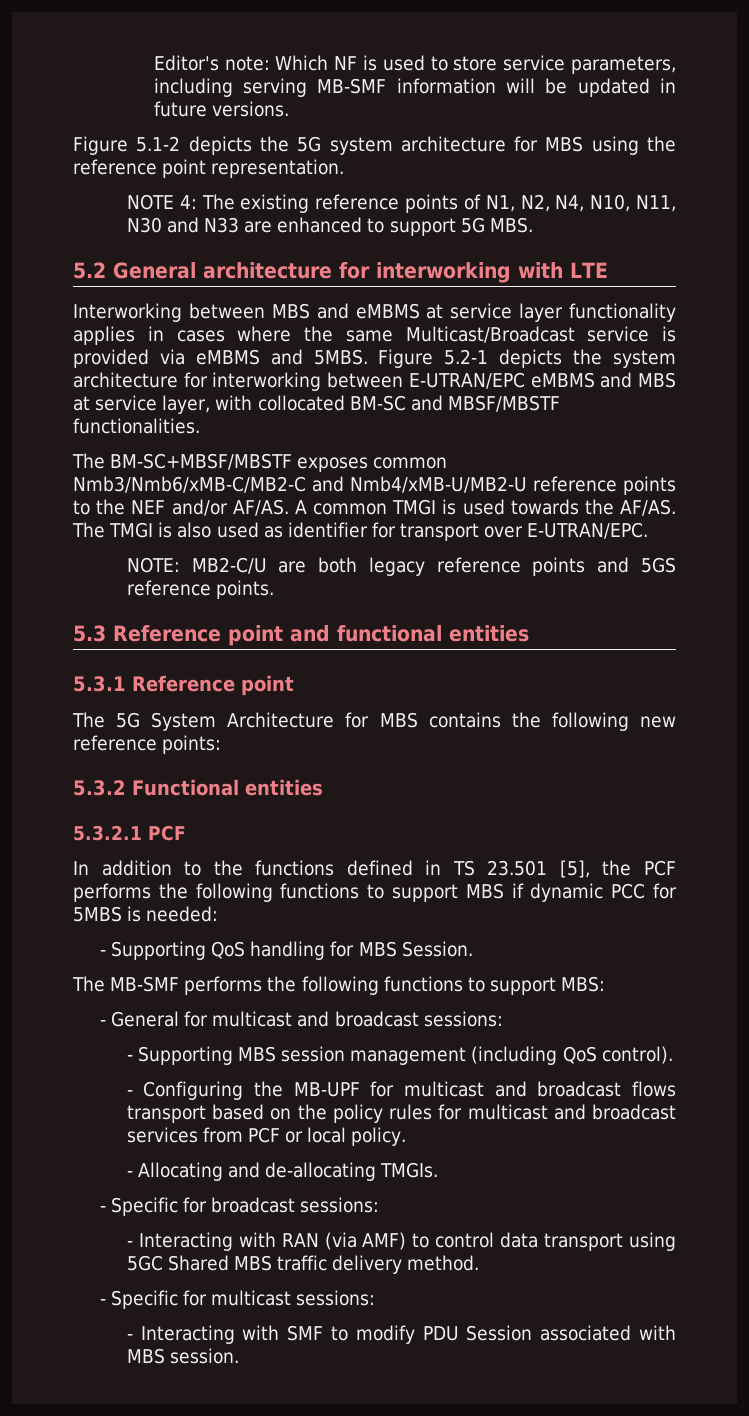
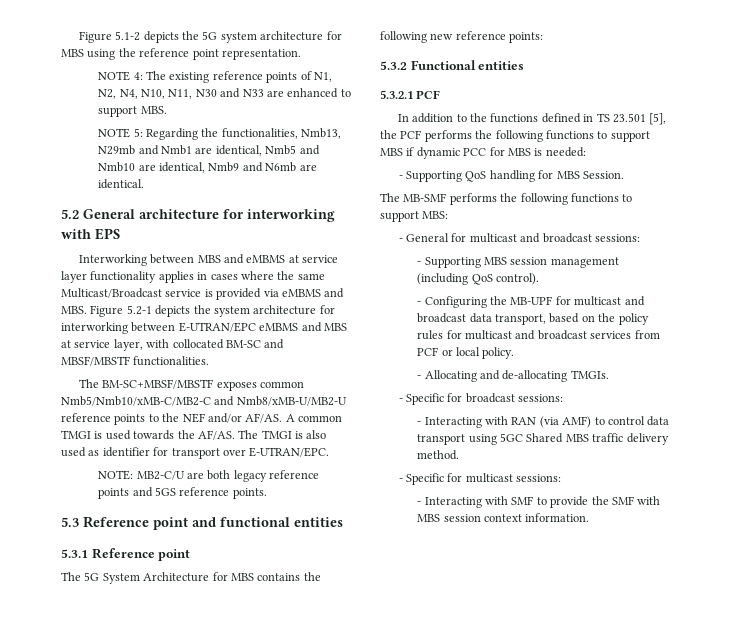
[153,55,677,74] [153,78,676,97] [153,101,289,117] Editor's note: Which NF is used to store service parameters, including serving MB-SMF information will be updated in future versions. // -> (78, 37) none
[460,217,533,233] 5G MBS. -> [140,106,167,114] [98,128,342,140] [98,145,320,156] [98,162,317,173] [98,179,145,189] MBS. // NOTE 5: Regarding the functionalities, Nmb13, N29mb and Nmb1 are identical, Nmb5 and Nmb10 are identical, Nmb9 and N6mb are identical.
[570,262,608,278] LTE -> [95,228,120,240] EPS
[313,349,368,365] 5MBS. -> [61,306,87,314] MBS.
[73,476,527,493] Nmb3/Nmb6/xMB-C/MB2-C and Nmb4/xMB-U/MB2-U -> [61,396,347,406] Nmb5/Nmb10/xMB-C/MB2-C and Nmb8/xMB-U/MB2-U
[73,906,122,922] 5MBS -> [507,148,531,156] MBS
[632,1081,676,1097] [126,1105,206,1123] flows transport -> [469,313,547,325] data transport,
[355,1325,676,1344] [126,1348,239,1364] modify PDU Session associated with MBS session. -> [550,496,661,508] [417,513,590,522] provide the SMF with MBS session context information.

